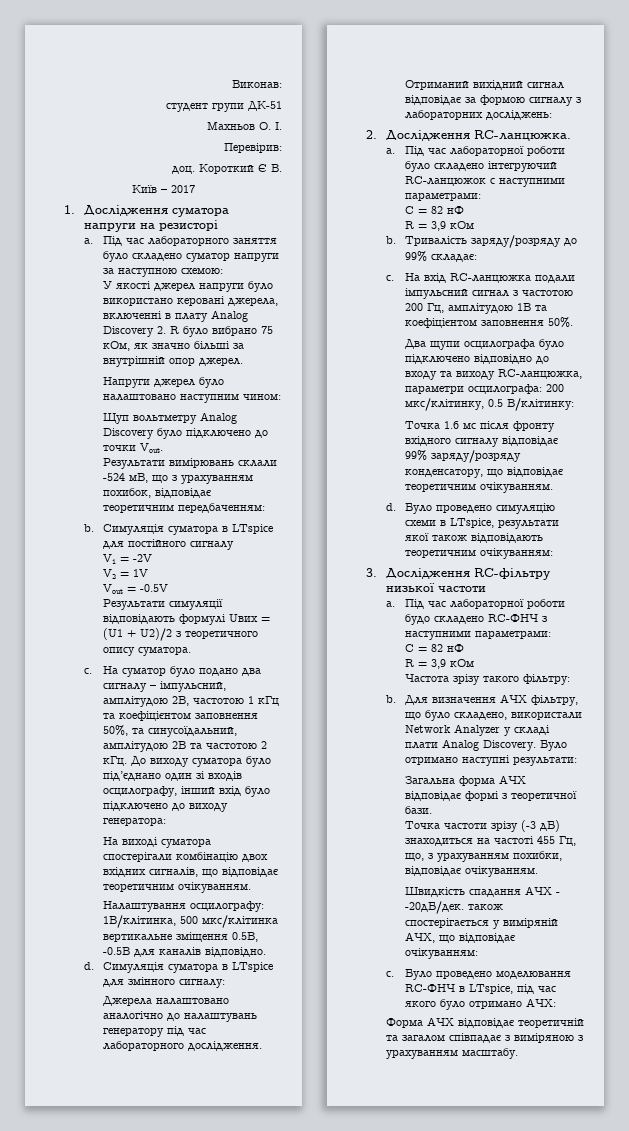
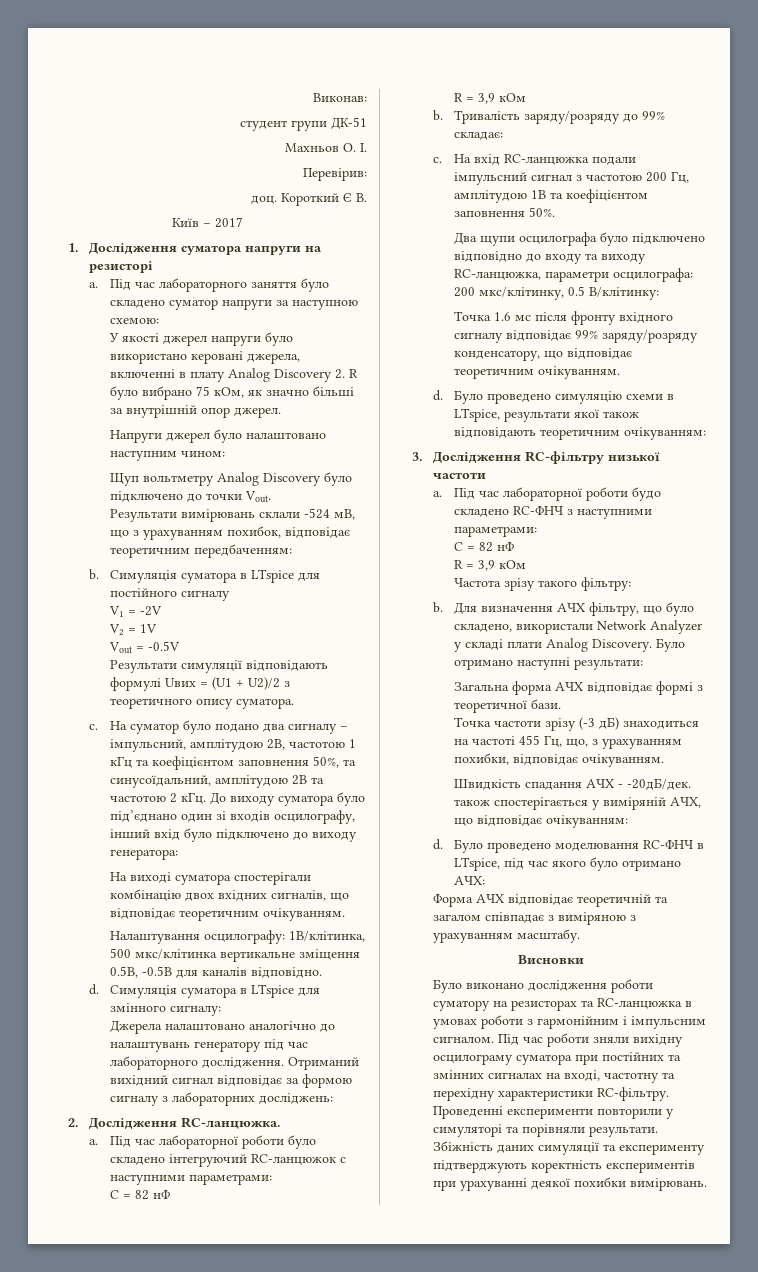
[385,971,394,977] c. -> [433,839,444,850] d.
(518, 1053) none -> [518,955,584,964] [433,979,654,993] [433,998,693,1011] [433,1015,707,1029] [433,1033,684,1047] [433,1052,682,1065] [433,1070,676,1083] [433,1087,670,1101] [433,1106,675,1119] [433,1124,659,1137] [433,1141,706,1155] [433,1160,696,1173] [433,1177,708,1191] // Висновки // Було виконано дослідження роботи суматору на резисторах та RC-ланцюжка в умовах роботи з гармонійним і імпульсним сигналом. Під час роботи зняли вихідну осцилограму суматора при постійних та змінних сигналах на вході, частотну та перехідну характеристики RC-фільтру. Проведенні експерименти повторили у симуляторі та порівняли результати. Збіжність даних симуляції та експерименту підтверджують коректність експериментів при урахуванні деякої похибки вимірювань.

